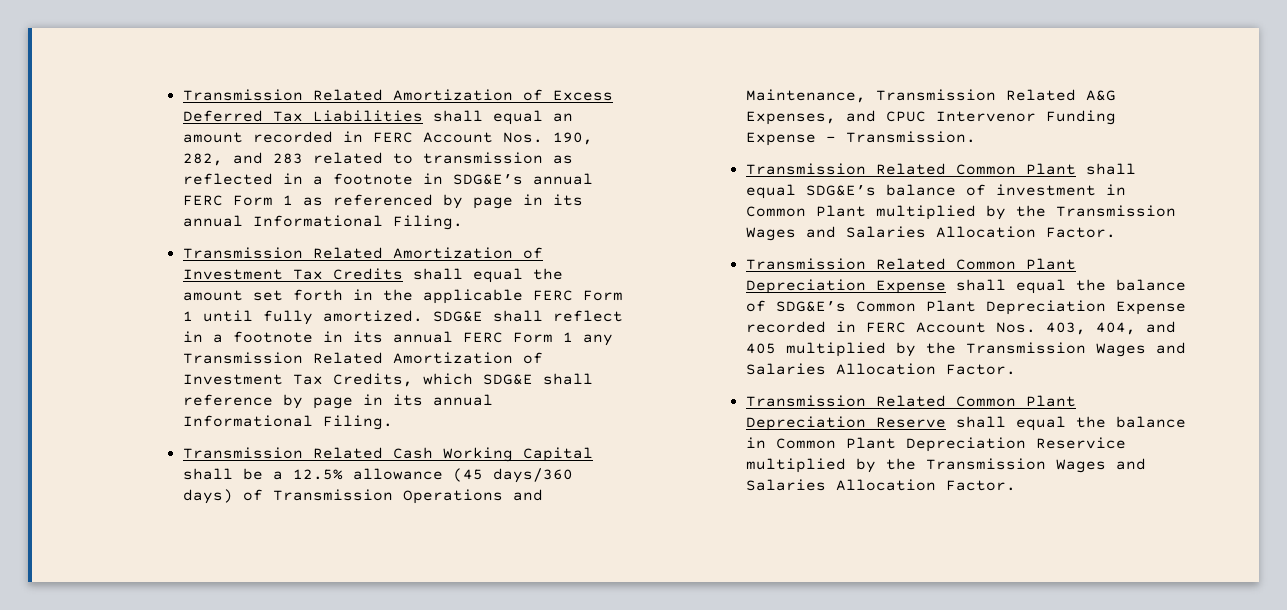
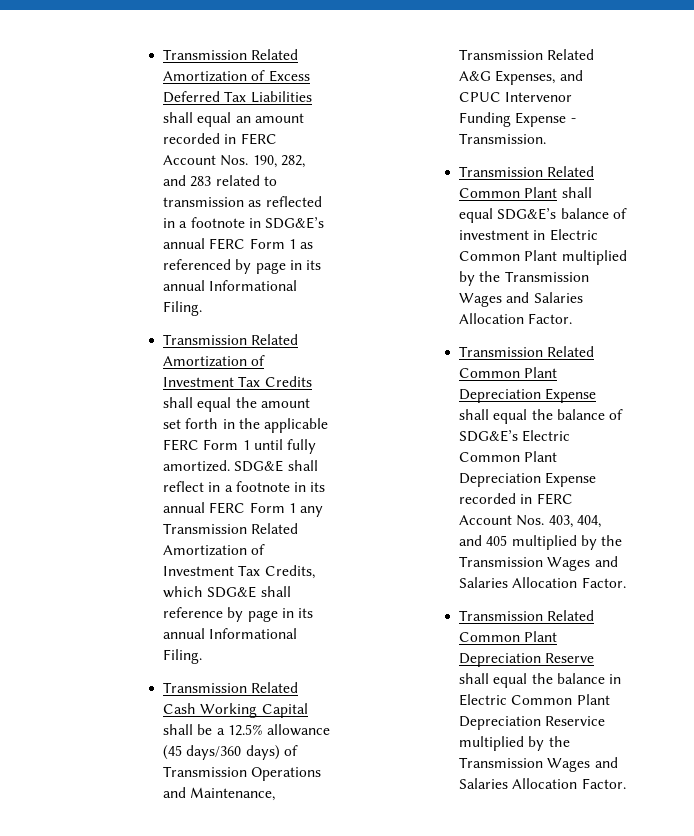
(1126, 190) none -> [549,229,598,241] Electric
(846, 306) none -> [522,430,571,442] Electric
(766, 443) none -> [459,694,508,706] Electric

